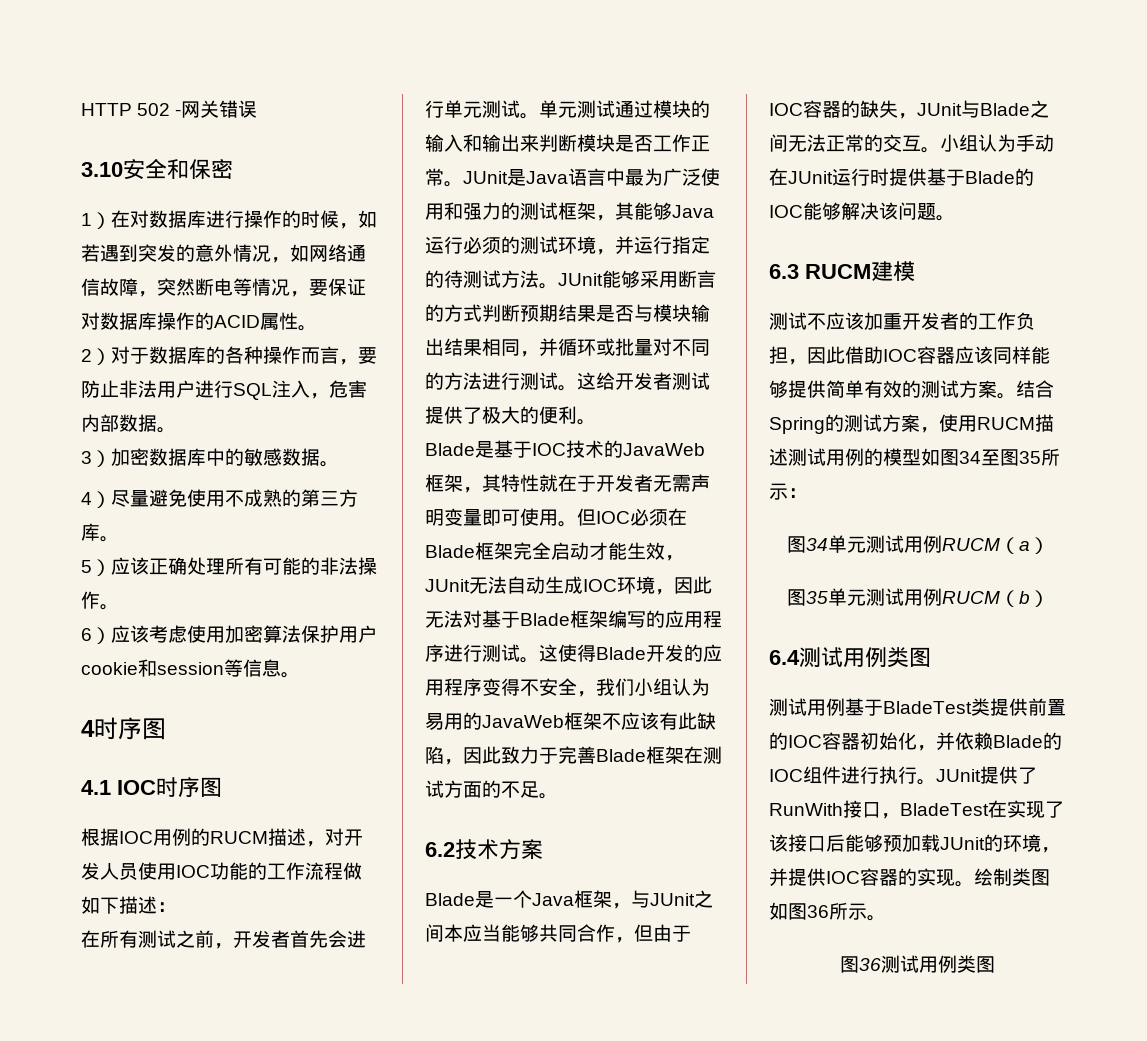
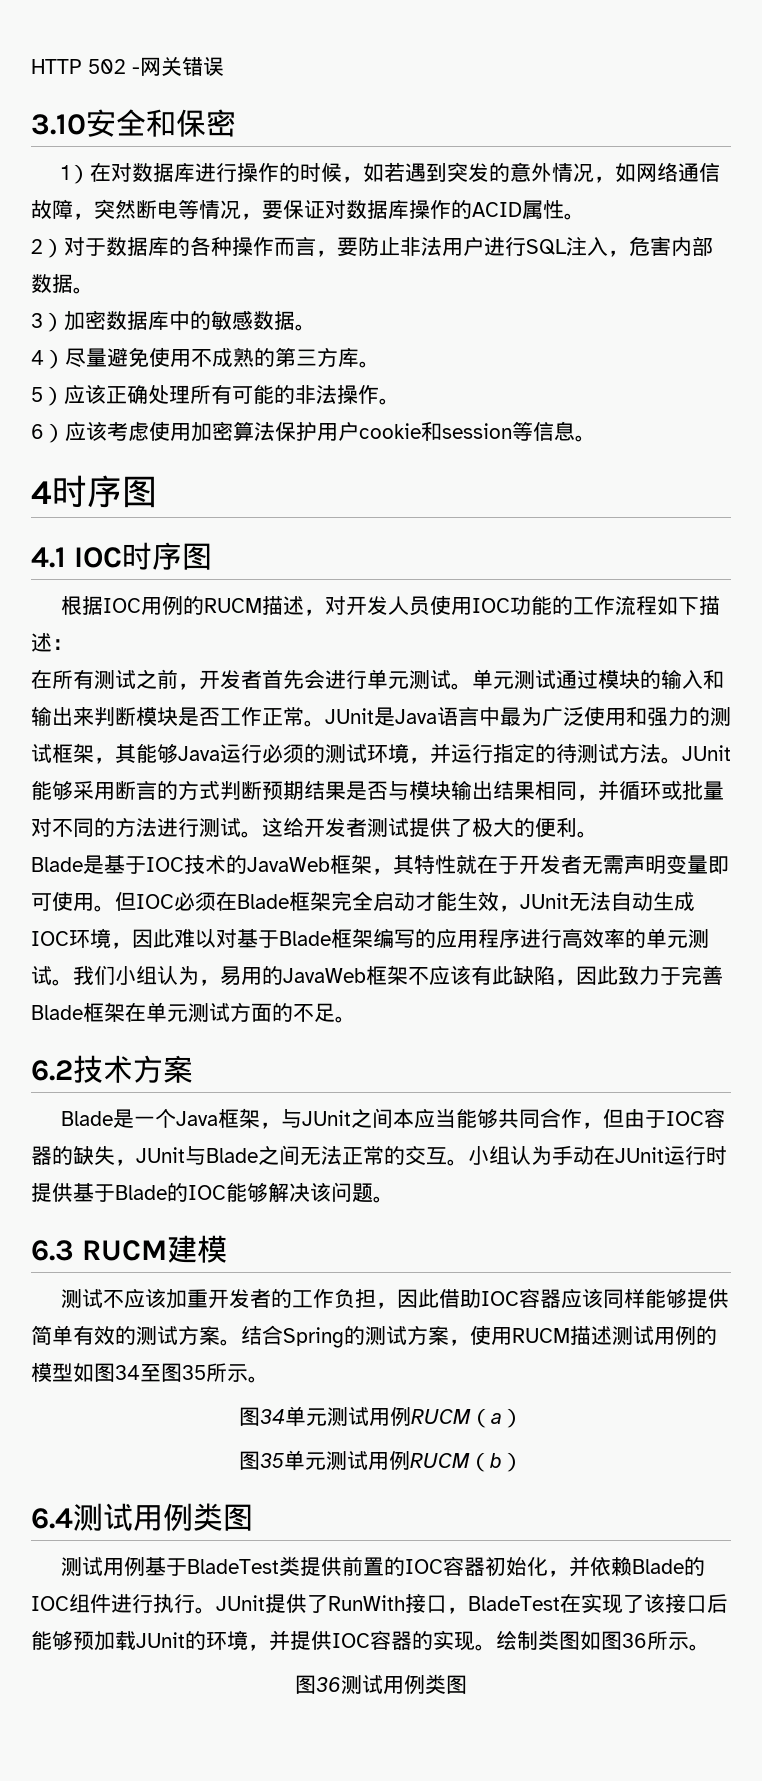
[343,862,362,880] 做 -> (657, 605) none
[425,610,463,628] 无法 -> [174,928,216,948] 难以
[482,644,722,663] [425,678,596,697] 测试。这使得Blade开发的应用程序变得不安全， -> [562,928,709,949] [31,966,73,986] 高效率的单元测试。
(710, 687) none -> [199,979,220,986] ，
(703, 755) none -> [146,1002,188,1023] 单元
[788,488,807,498] ： -> [248,1376,269,1383] 。

